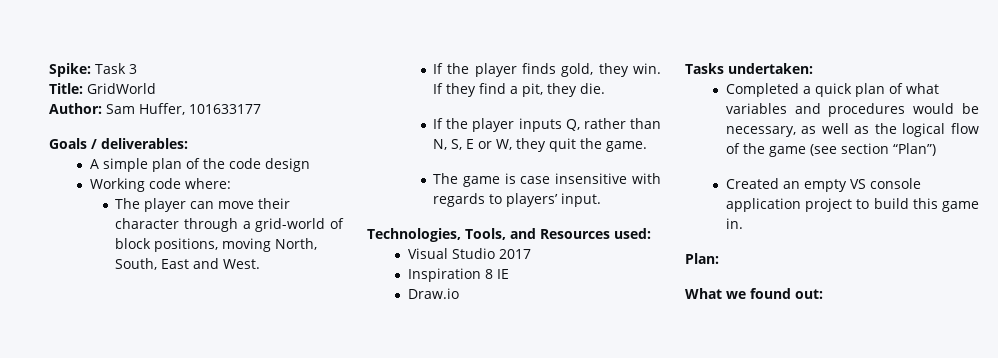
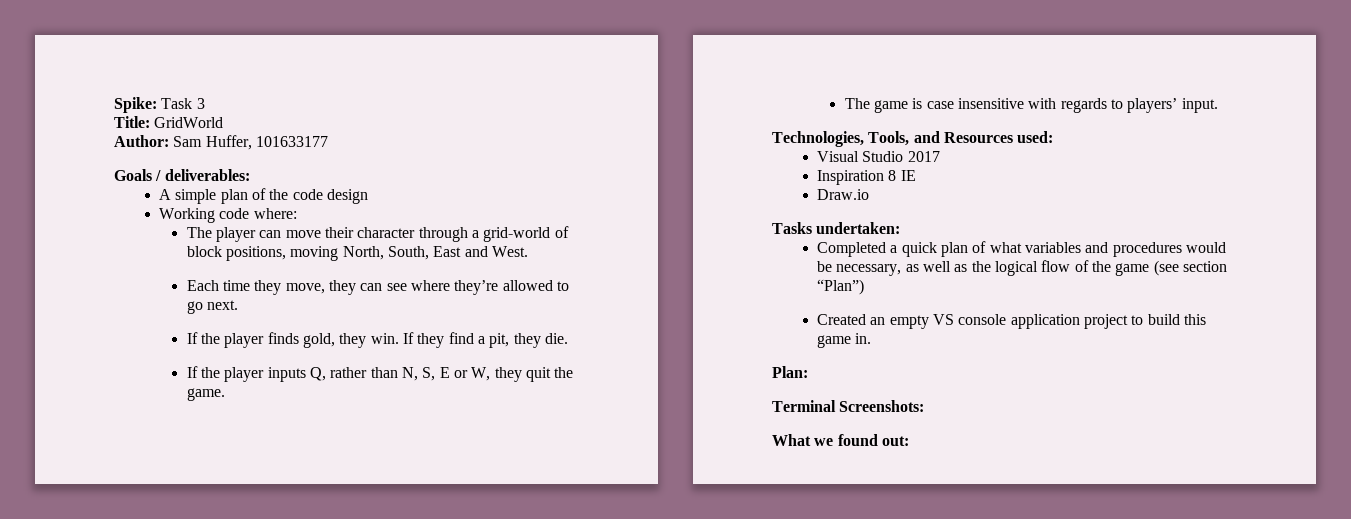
(261, 264) none -> [186,280,569,295] [186,300,238,314] // Each time they move, they can see where they’re allowed to go next.
(719, 258) none -> [772,400,925,412] // Terminal Screenshots:

